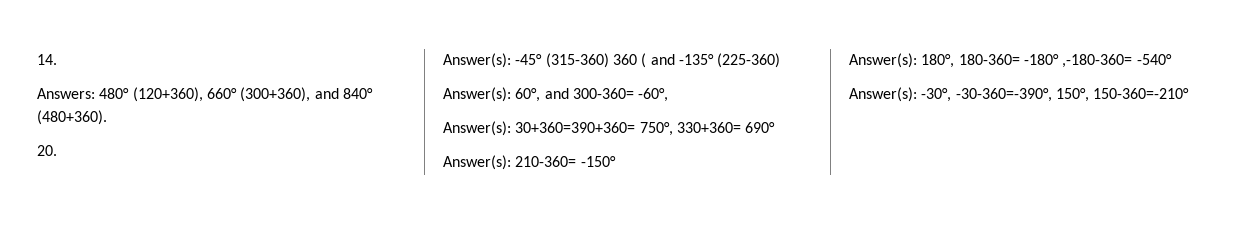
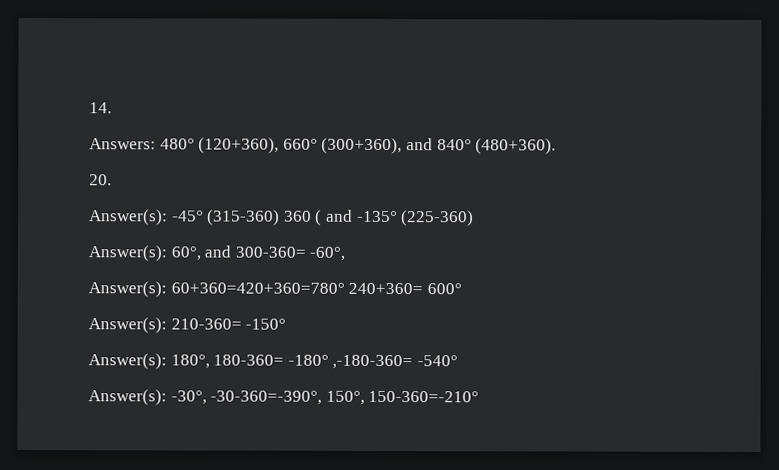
[515,122,776,136] 30+360=390+360= 750°, 330+360= 690° -> [170,282,462,295] 60+360=420+360=780° 240+360= 600°

